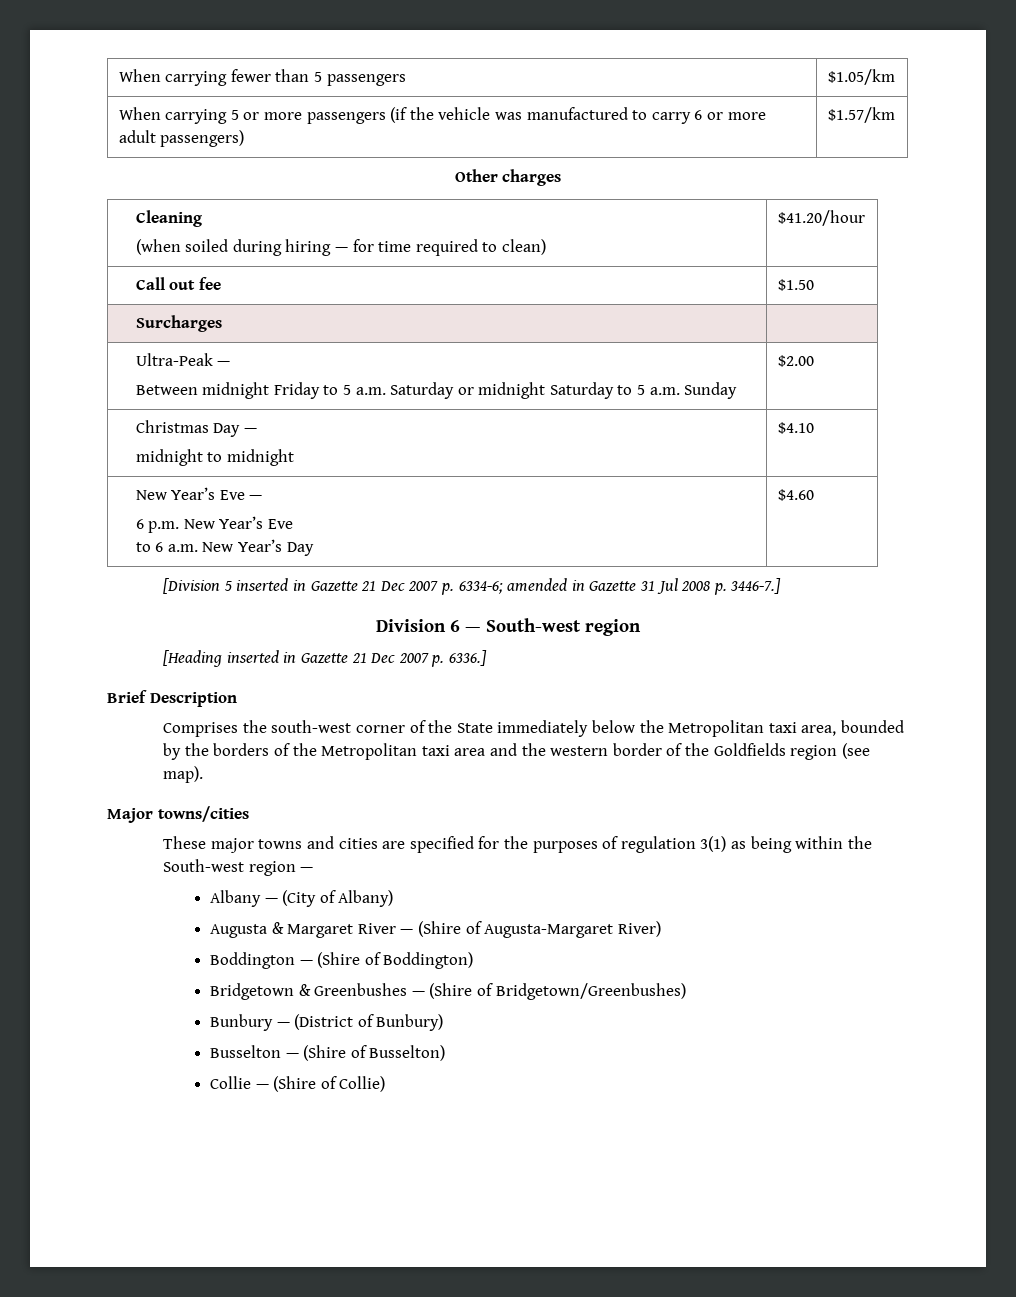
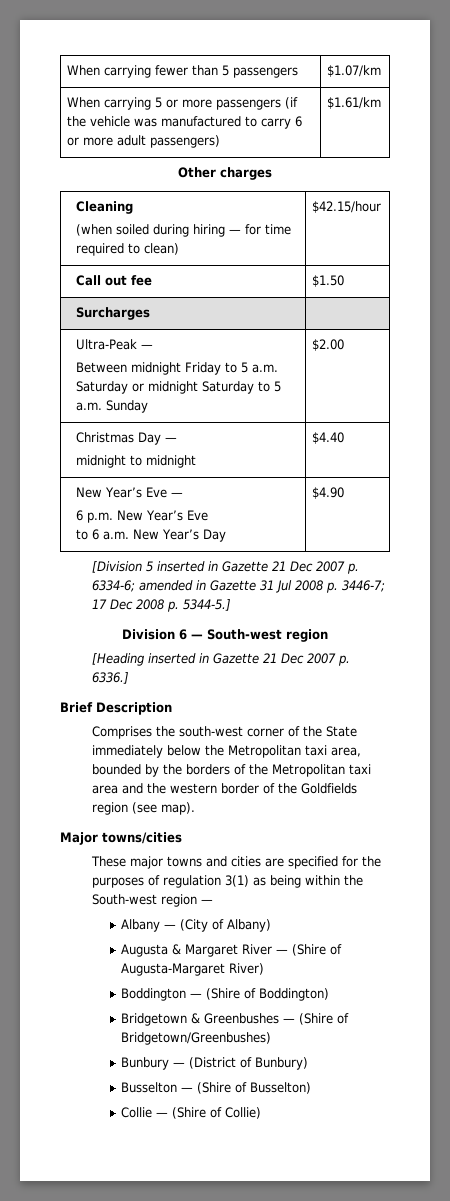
[827,69,895,85] $1.05/km -> [326,65,381,77] $1.07/km
[827,107,895,123] $1.57/km -> [326,97,381,109] $1.61/km
[777,210,865,226] $41.20/hour -> [311,201,381,213] $42.15/hour
[777,422,814,434] $4.10 -> [311,432,344,444] $4.40
[777,489,814,501] $4.60 -> [311,487,344,499] $4.90
[730,578,782,594] 3446-7.] -> [341,580,385,592] [91,599,231,612] 3446-7; 17 Dec 2008 p. 5344-5.]

